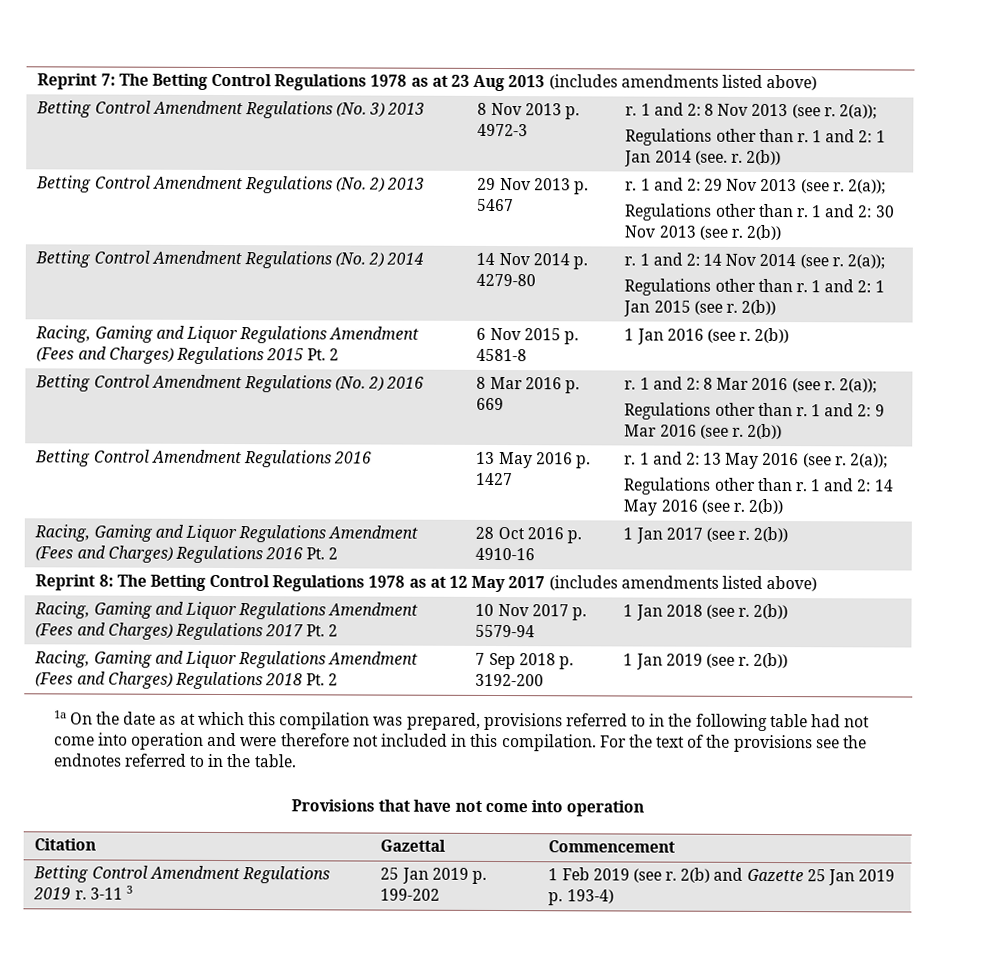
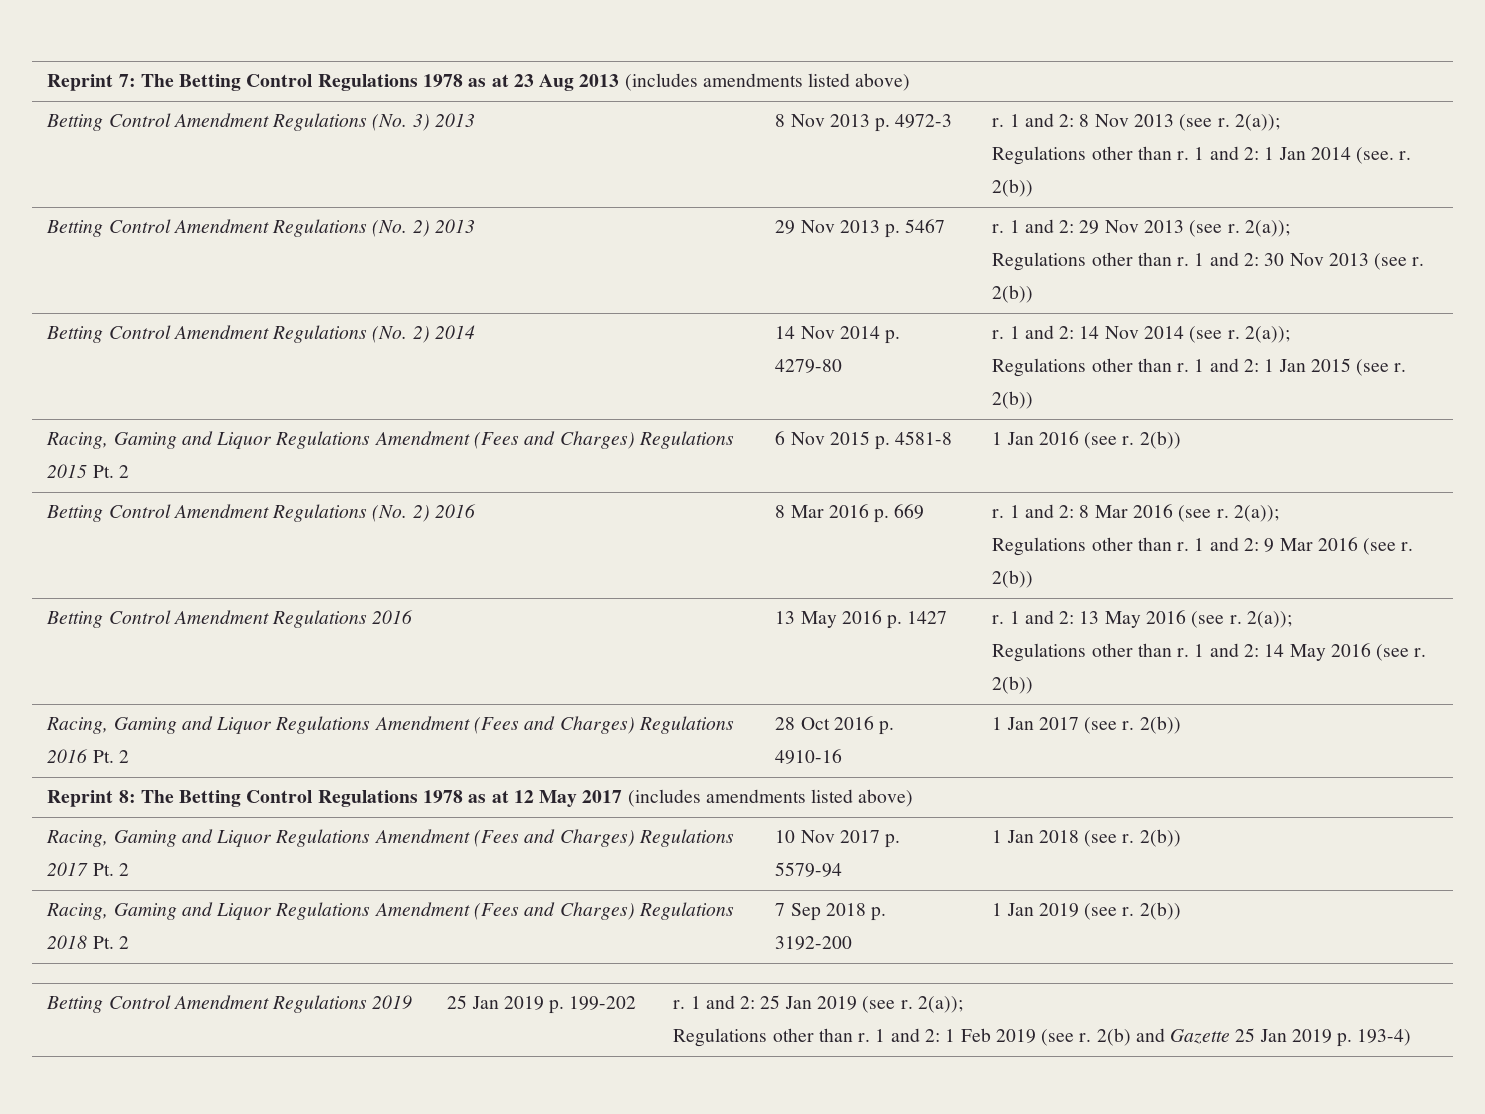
[53,710,871,731] [53,732,868,753] [52,753,297,768] [290,799,645,817] [34,838,97,851] [380,839,447,852] [548,840,676,853] // 1a On the date as at which this compilation was prepared, provisions referred to in the following table had not come into operation and were therefore not included in this compilation. For the text of the provisions see the endnotes referred to in the table. // Provisions that have not come into operation // Citation | Gazettal | Commencement -> (1181, 911) none
[74,885,133,900] r. 3-11 3 -> (413, 1002) none
(441, 894) none -> [673,995,963,1013] [673,1028,940,1047] r. 1 and 2: 25 Jan 2019 (see r. 2(a)); // Regulations other than r. 1 and 2:

